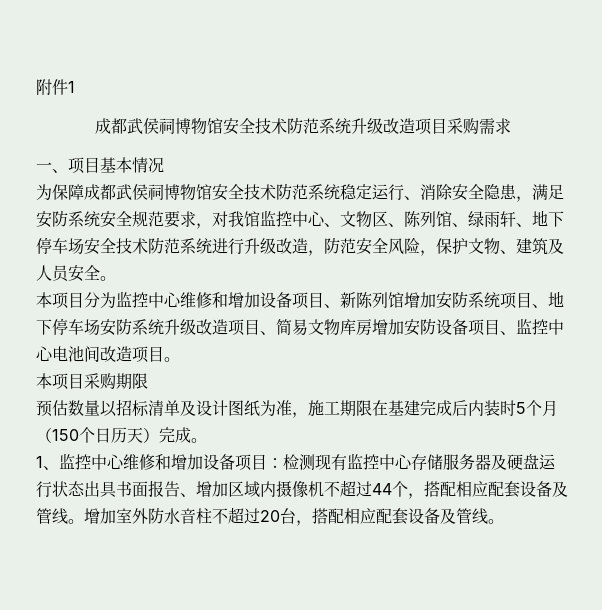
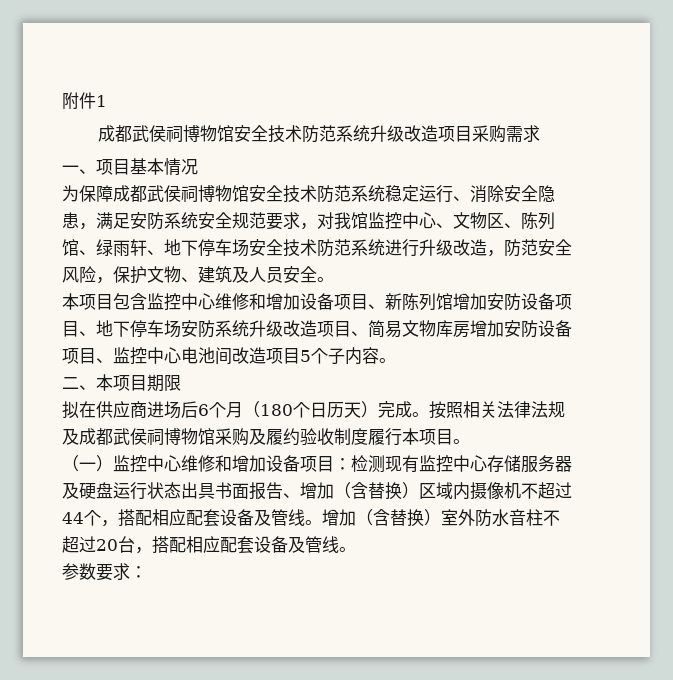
[84,292,116,308] 分为 -> [113,293,147,310] 包含
[468,292,500,308] 系统 -> [521,293,555,310] 设备
[164,357,180,362] [36,373,148,390] [36,399,558,418] [36,427,207,443] [36,456,59,470] 。 // 本项目采购期限 // 预估数量以招标清单及设计图纸为准，施工期限在基建完成后内装时5个月（150个日历天）完成。 // 1、 -> [300,347,396,365] [62,374,181,392] [62,401,565,419] [62,428,470,446] [62,455,113,472] 5个子内容。 // 二、本项目期限 // 拟在供应商进场后6个月（180个日历天）完成。按照相关法律法规及成都武侯祠博物馆采购及履约验收制度履行本项目。 // （一）
(228, 489) none -> [334,482,419,500] （含替换）
(116, 516) none -> [356,509,441,527] （含替换）
(504, 521) none -> [62,563,147,581] // 参数要求：

